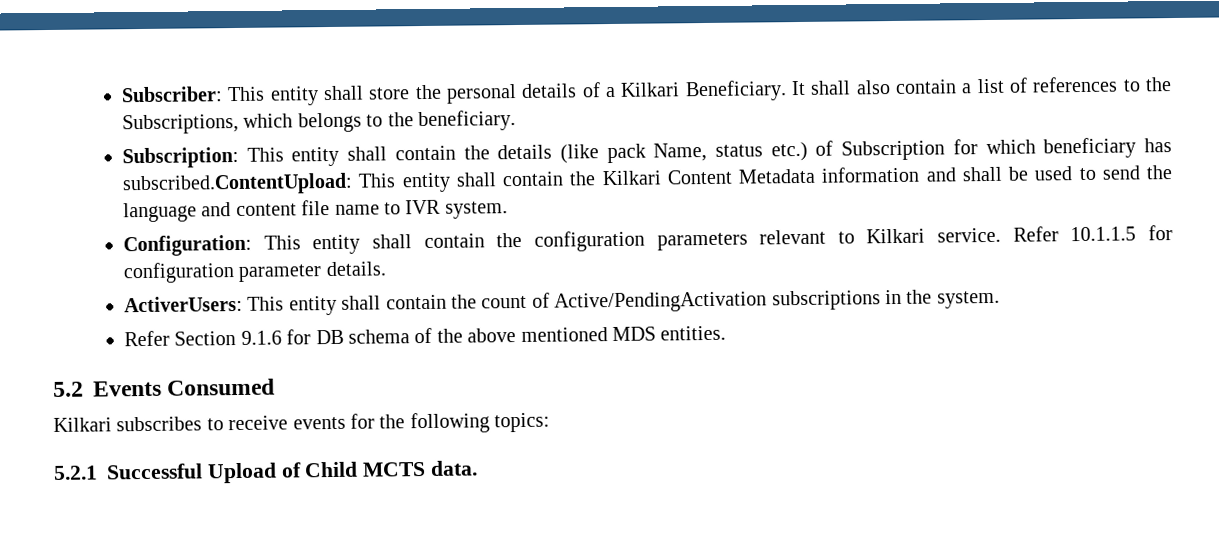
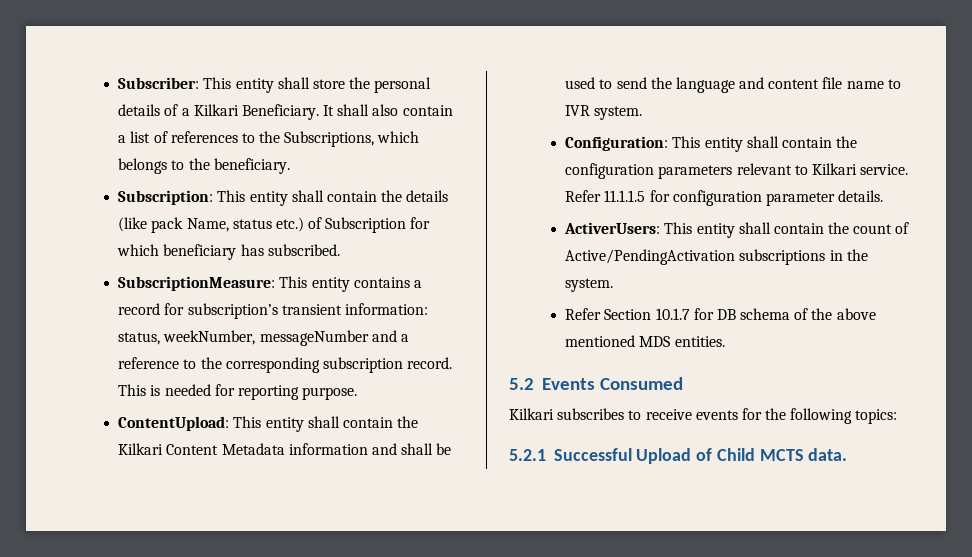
[122,172,354,196] subscribed.ContentUpload: -> [267,244,340,256] [118,276,422,292] [118,303,428,319] [118,330,409,346] [118,357,453,373] [118,384,358,400] [118,416,230,431] subscribed. // SubscriptionMeasure: This entity contains a record for subscription’s transient information: status, weekNumber, messageNumber and a reference to the corresponding subscription record. This is needed for reporting purpose. // ContentUpload:
[1070,226,1137,242] 10.1.1.5 -> [604,190,646,202] 11.1.1.5
[240,330,282,345] 9.1.6 -> [655,308,690,320] 10.1.7

